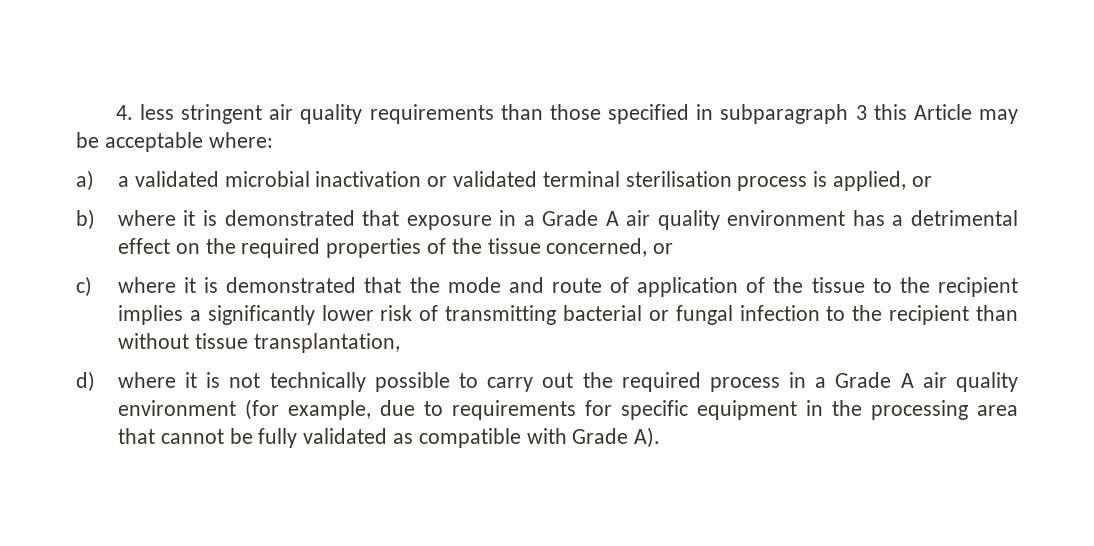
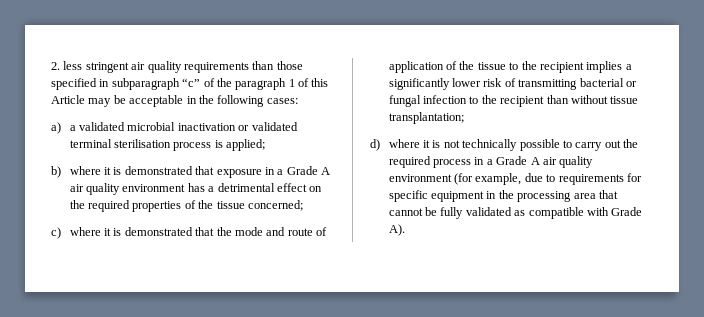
[115,105,133,120] 4. -> [51,62,60,70] 2.
[855,105,867,120] 3 -> [182,78,309,90] “c” of the paragraph 1 of
[208,132,273,148] where: -> [186,95,298,107] in the following cases:
[832,171,932,191] applied, or -> [226,139,266,151] applied;
[546,238,674,257] concerned, or -> [247,200,303,211] concerned;
[253,333,400,353] transplantation, -> [388,112,464,124] transplantation;

